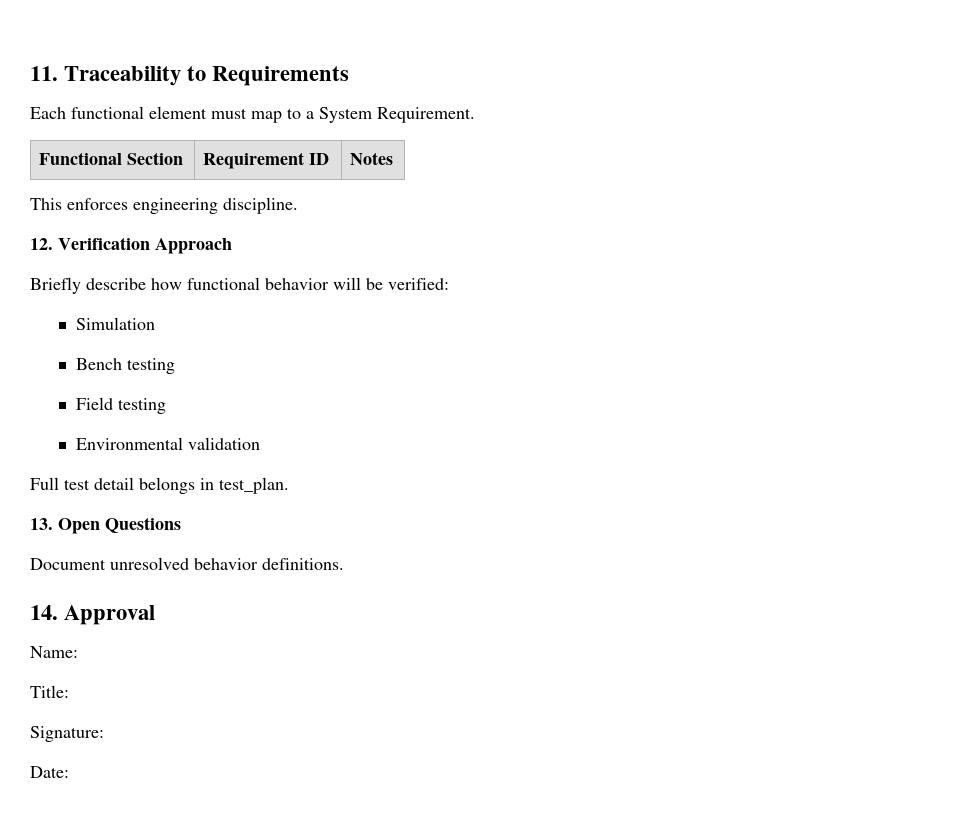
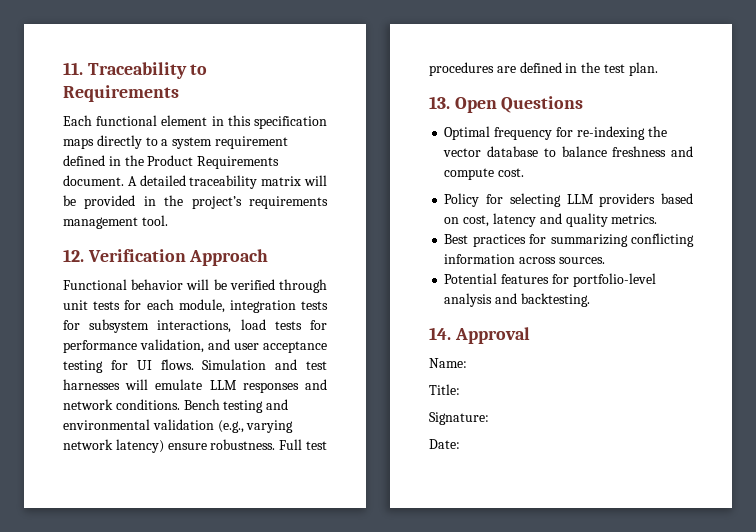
[211,107,475,123] [39,152,184,165] [203,152,330,169] [350,152,394,165] [30,197,298,214] [30,237,232,254] [30,277,449,294] [75,317,155,330] [75,358,175,374] [75,397,166,414] [75,437,260,450] [30,477,289,494] [30,517,181,534] [30,557,344,570] must map to a System Requirement. // Functional Section | Requirement ID | Notes // This enforces engineering discipline. // 12. Verification Approach // Briefly describe how functional behavior will be verified: // Simulation // Bench testing // Field testing // Environmental validation // Full test detail belongs in test_plan. // 13. Open Questions // Document unresolved behavior definitions. -> [211,115,328,129] [63,135,288,149] [63,155,280,169] [63,175,328,189] [63,195,328,209] [63,215,168,229] [63,249,269,266] [63,279,328,293] [63,299,328,313] [63,319,327,333] [63,339,327,353] [63,359,327,373] [63,379,327,393] [63,399,289,413] [63,419,294,433] [63,439,328,453] [429,62,658,76] [429,96,584,113] [444,126,667,140] [443,146,693,157] [444,168,525,180] [444,193,693,207] [444,213,658,227] [444,233,694,247] [444,254,605,264] [444,273,656,287] [444,293,590,307] in this specification maps directly to a system requirement defined in the Product Requirements document. A detailed traceability matrix will be provided in the project’s requirements management tool. // 12. Verification Approach // Functional behavior will be verified through unit tests for each module, integration tests for subsystem interactions, load tests for performance validation, and user acceptance testing for UI flows. Simulation and test harnesses will emulate LLM responses and network conditions. Bench testing and environmental validation (e.g., varying network latency) ensure robustness. Full test procedures are defined in the test plan. // 13. Open Questions // Optimal frequency for re-indexing the vector database to balance freshness and compute cost. // Policy for selecting LLM providers based on cost, latency and quality metrics. // Best practices for summarizing conflicting information across sources. // Potential features for portfolio-level analysis and backtesting.

